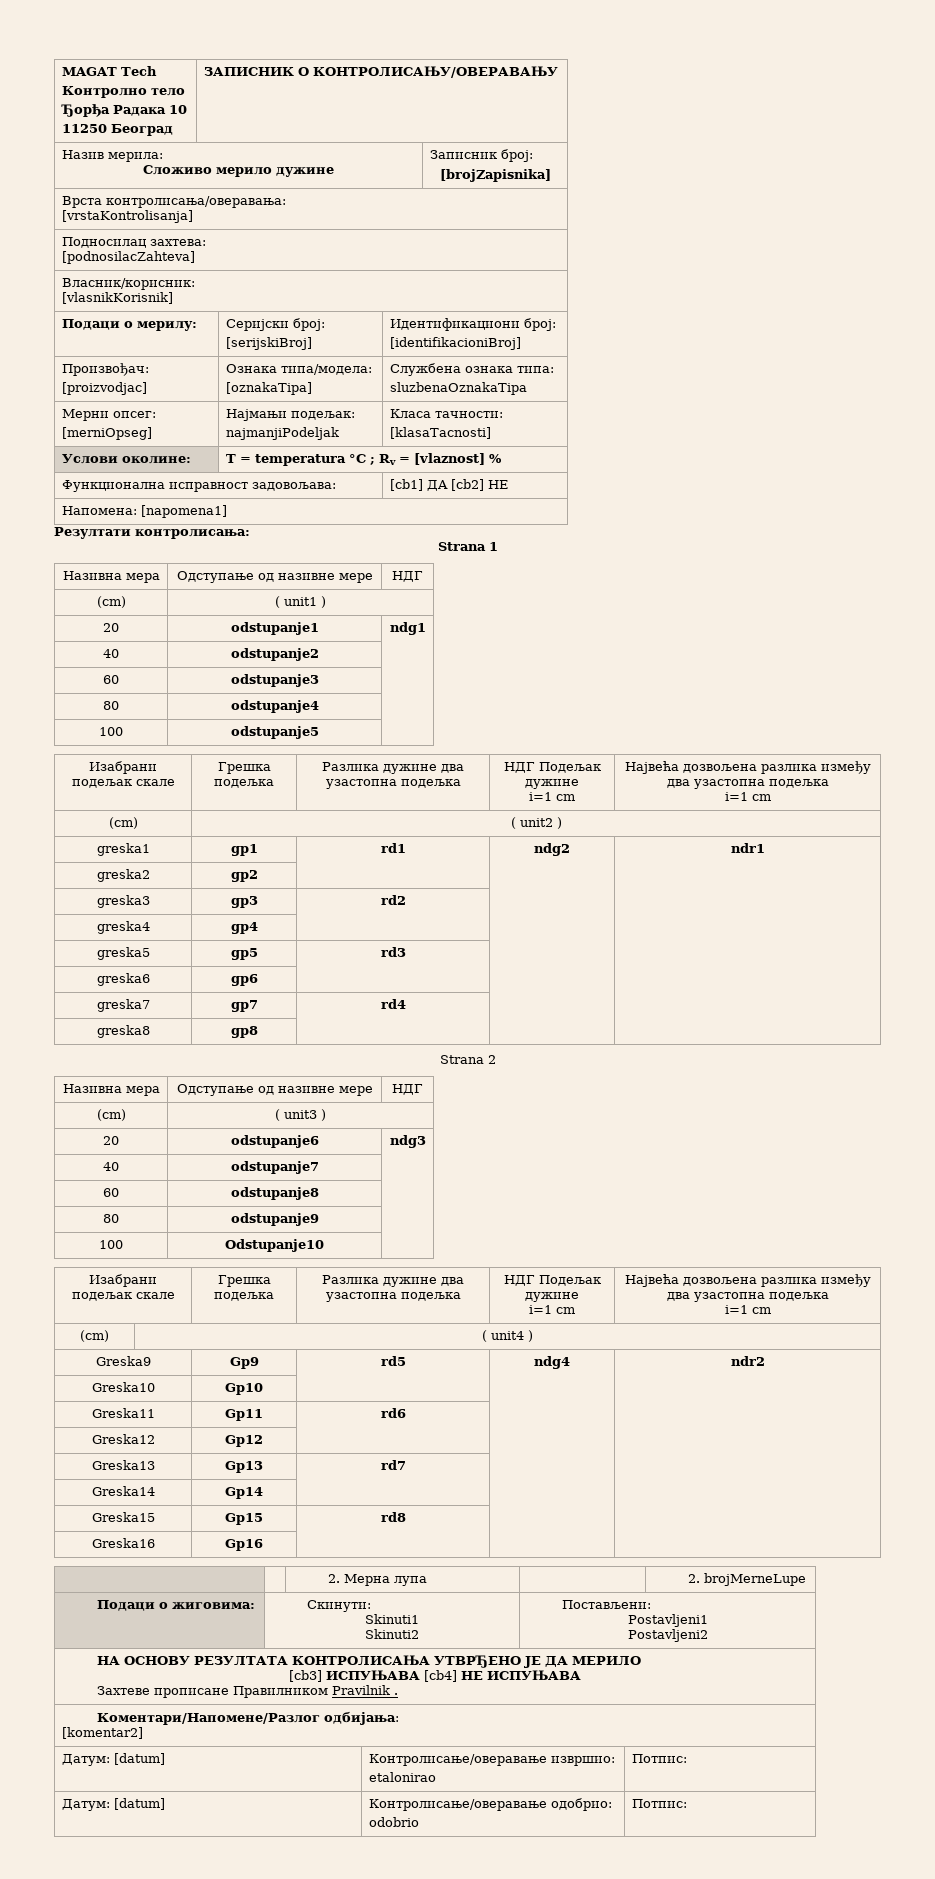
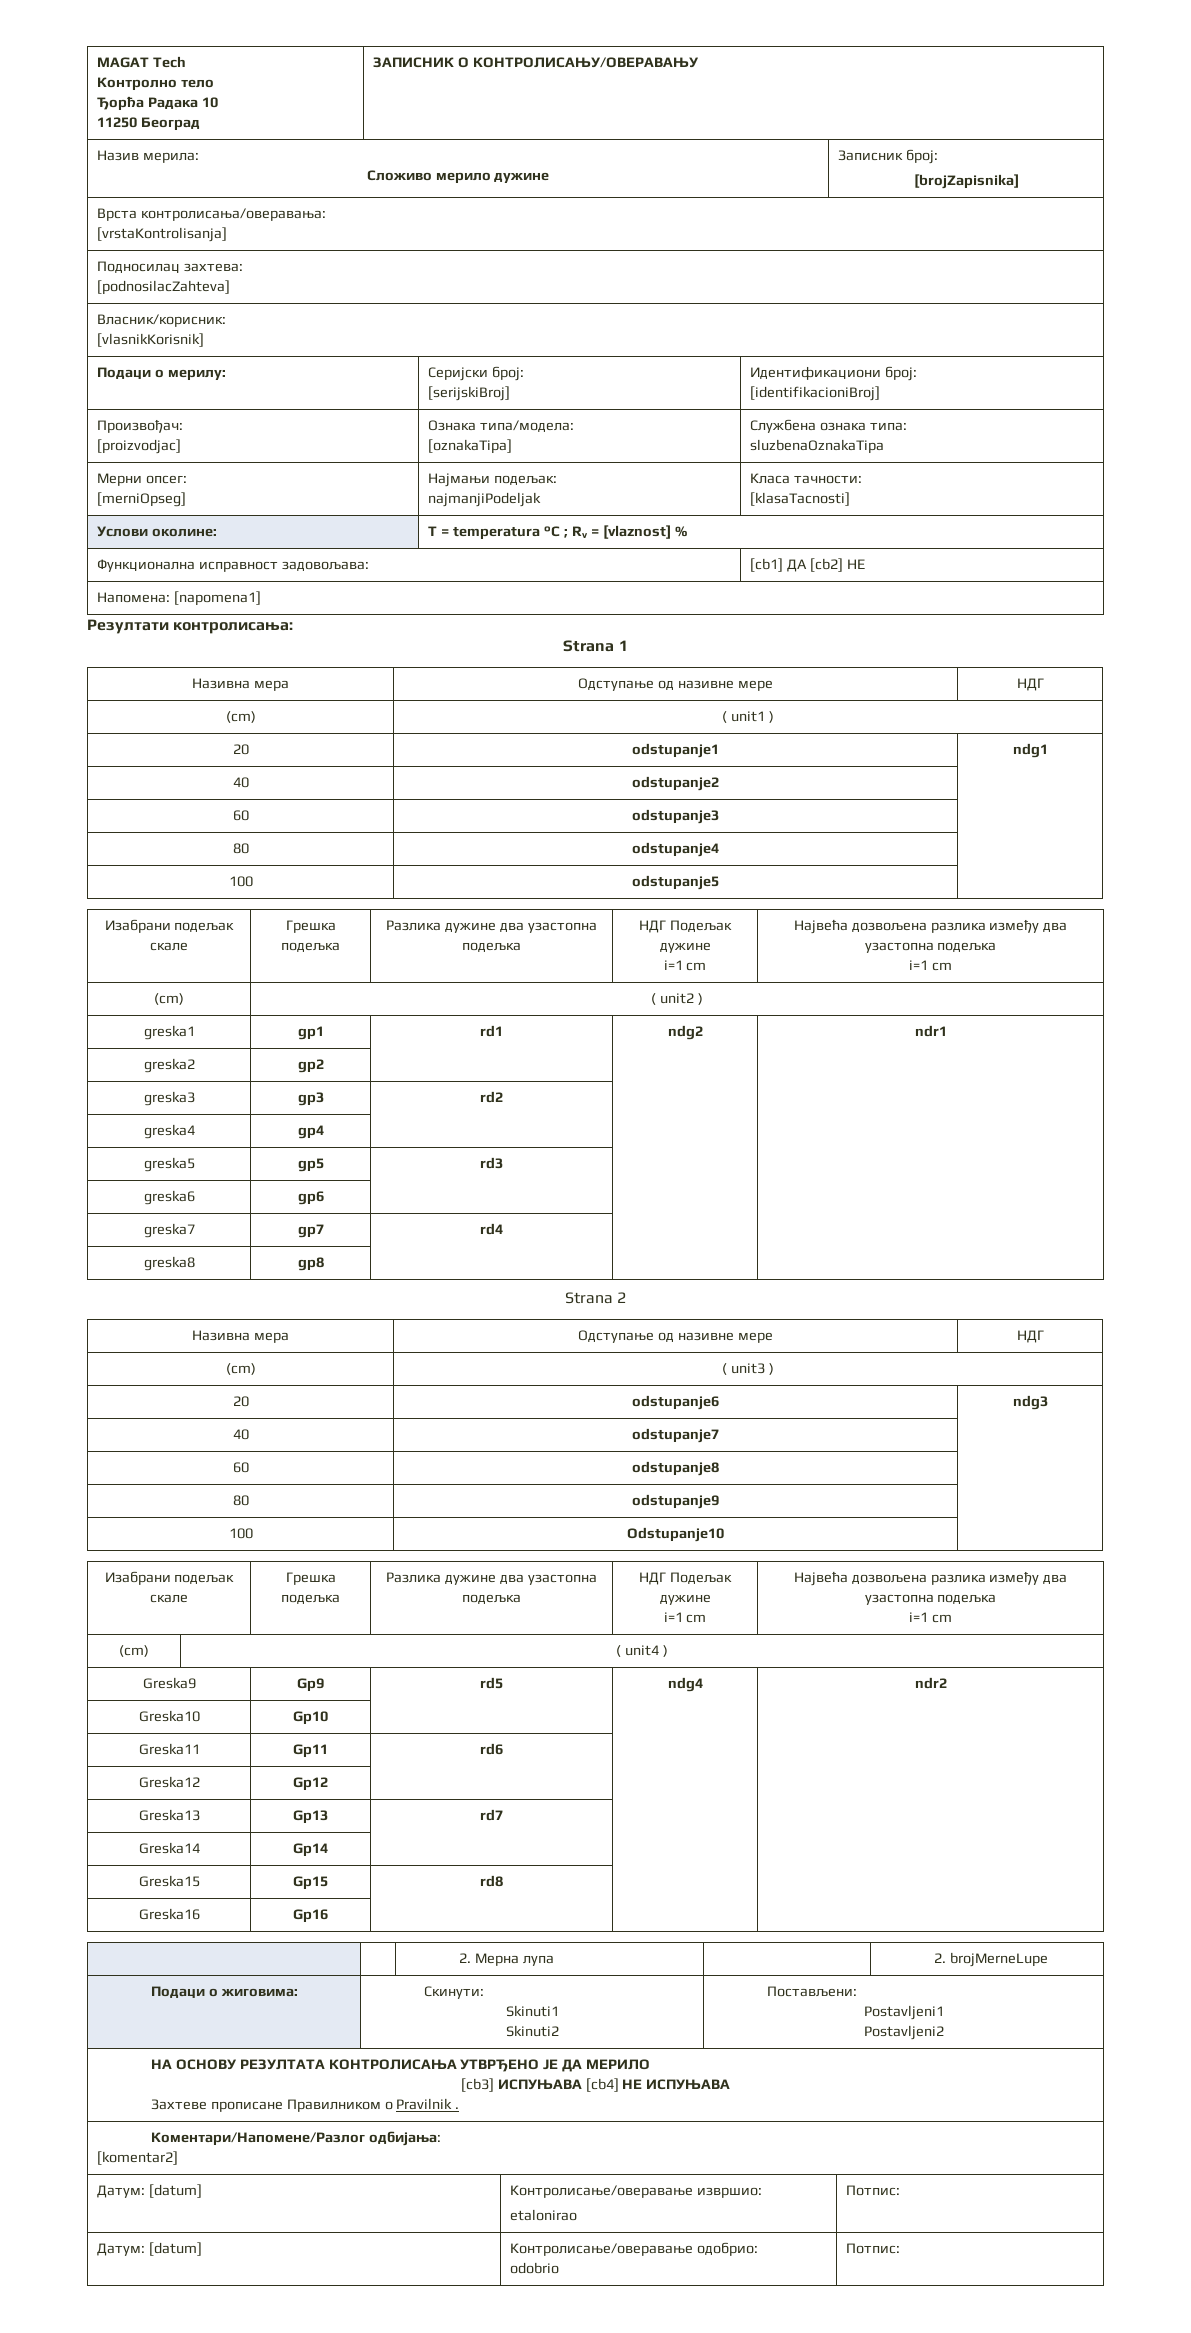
(328, 1692) none -> [384,2101,393,2110] o

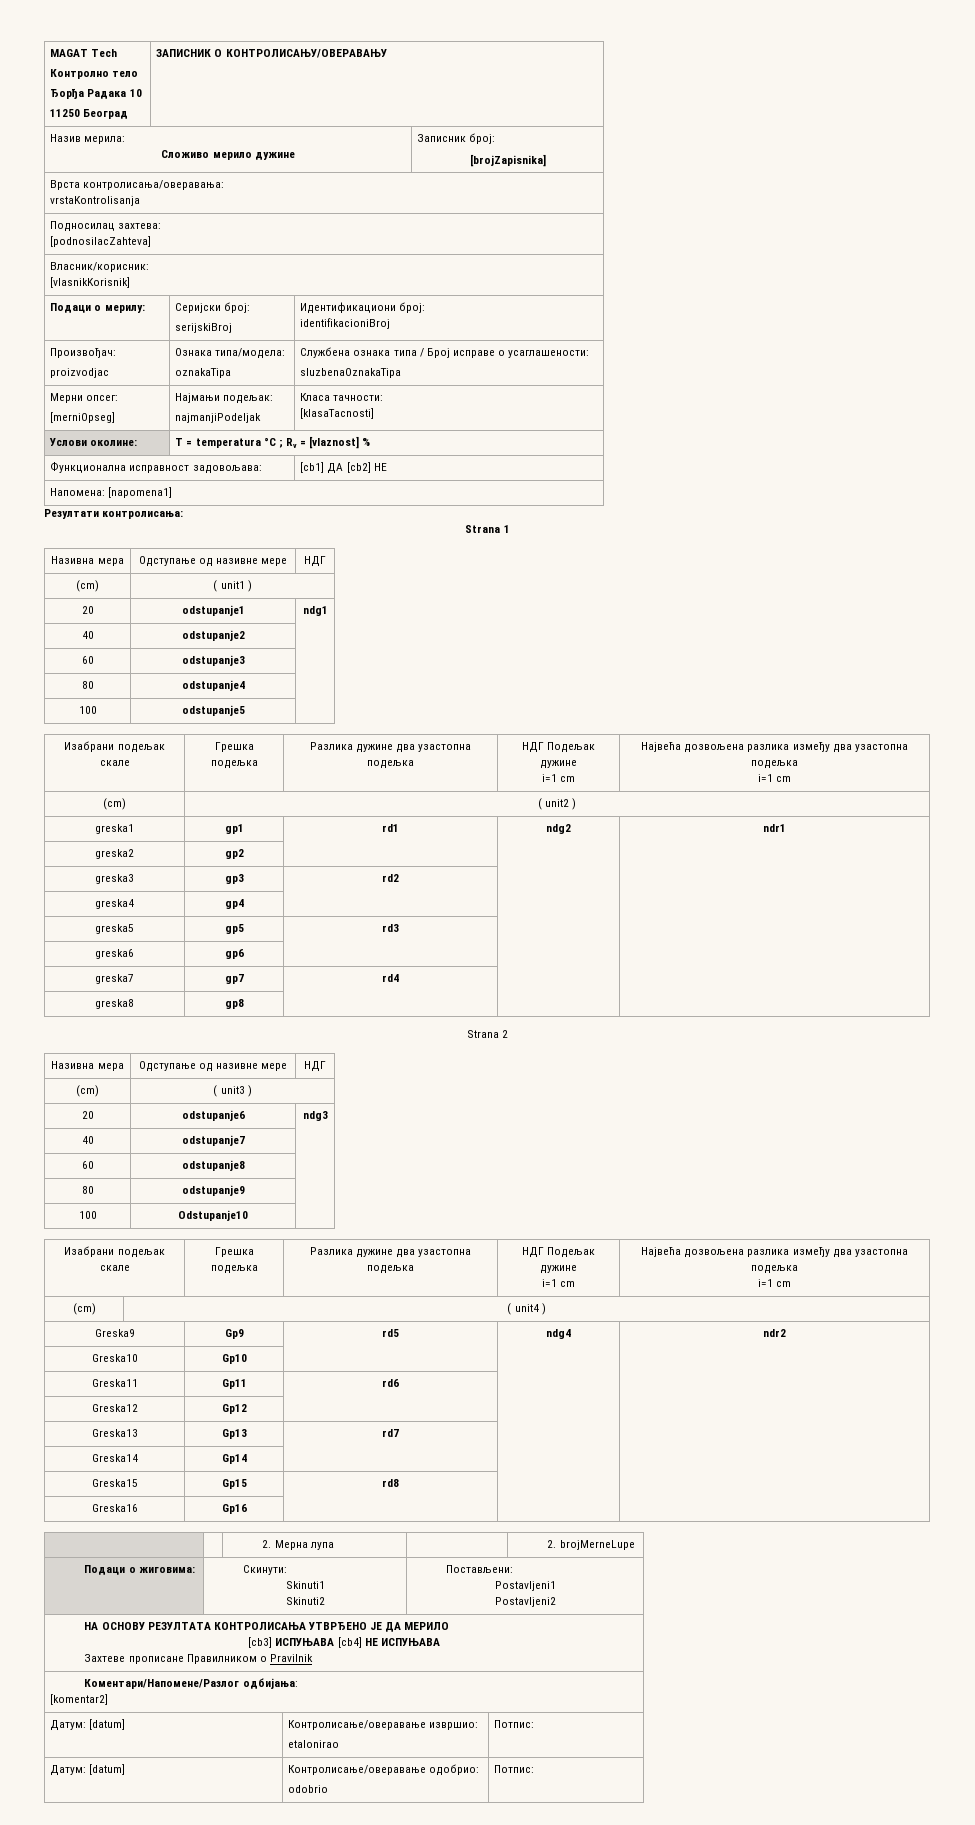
[97,227,228,242] [vrstaKontrolisanja] -> [50,196,141,206] vrstaKontrolisanja
[428,386,511,401] [serijskiBroj] -> [175,323,233,333] serijskiBroj
[750,386,881,401] [identifikacioniBroj] -> [300,318,391,329] identifikacioniBroj
[97,439,182,454] [proizvodjac] -> [50,368,110,378] proizvodjac
[428,439,513,454] [oznakaTipa] -> [175,368,232,378] oznakaTipa
[870,422,908,431] типа: -> [393,348,590,358] типа / Број исправе о усаглашености:
[455,2107,460,2109] . -> (313, 1658) none

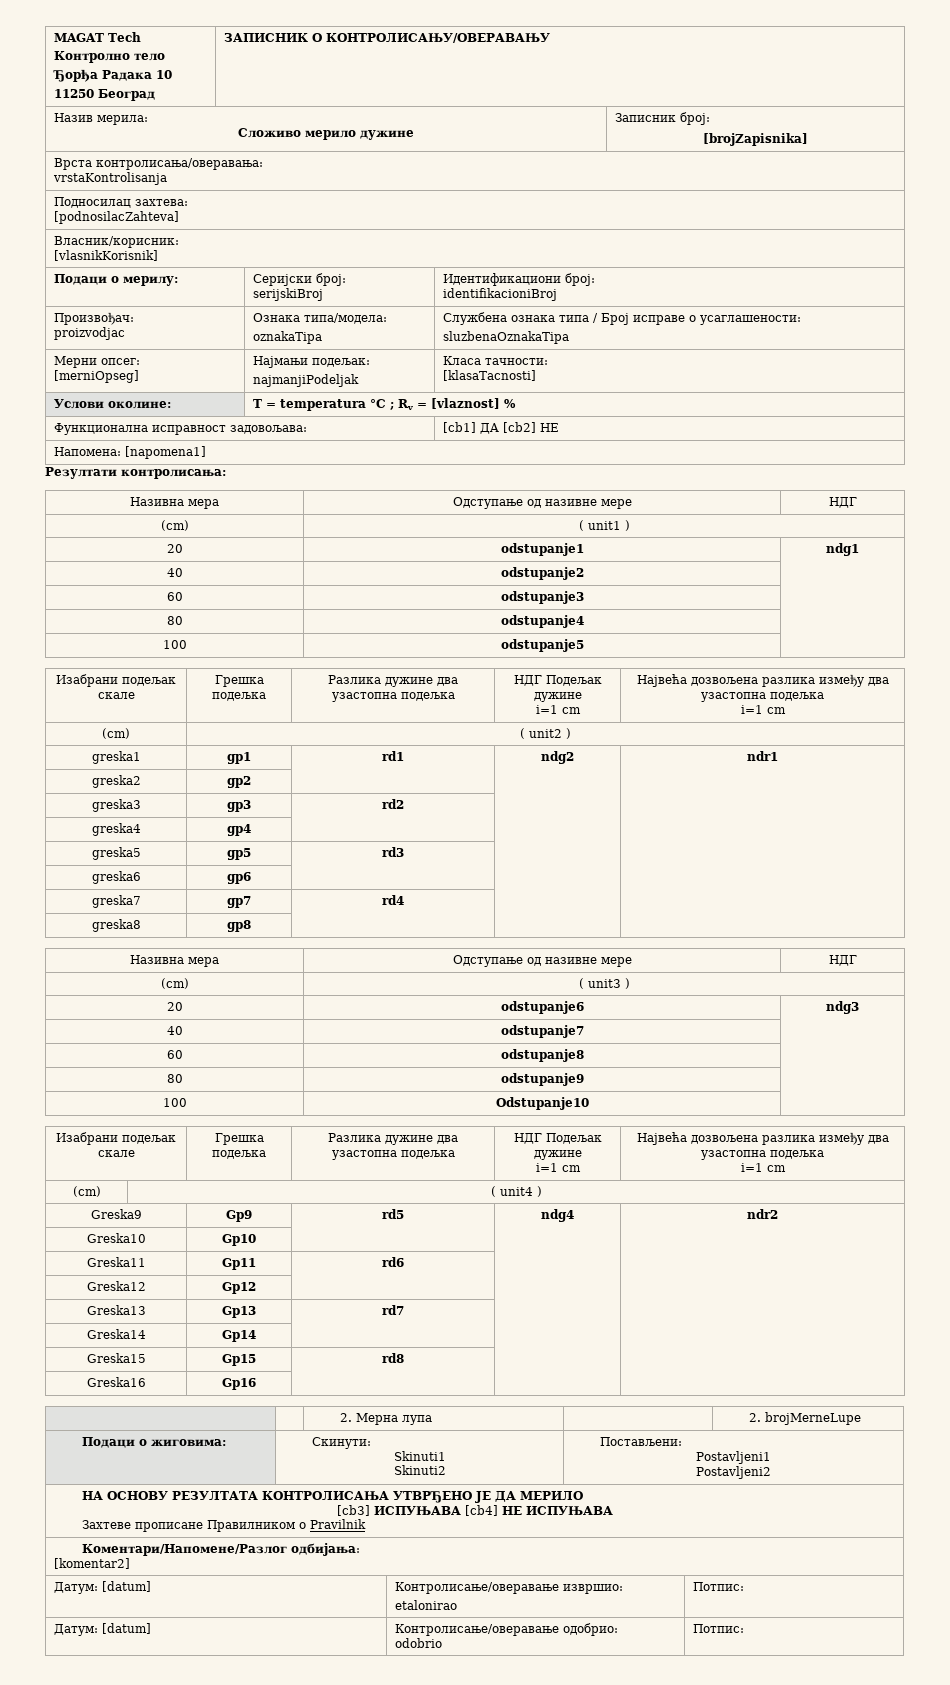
[465,525,510,533] // Strana 1 -> (226, 474) none
[466,1030,509,1038] // Strana 2 -> (251, 926) none

